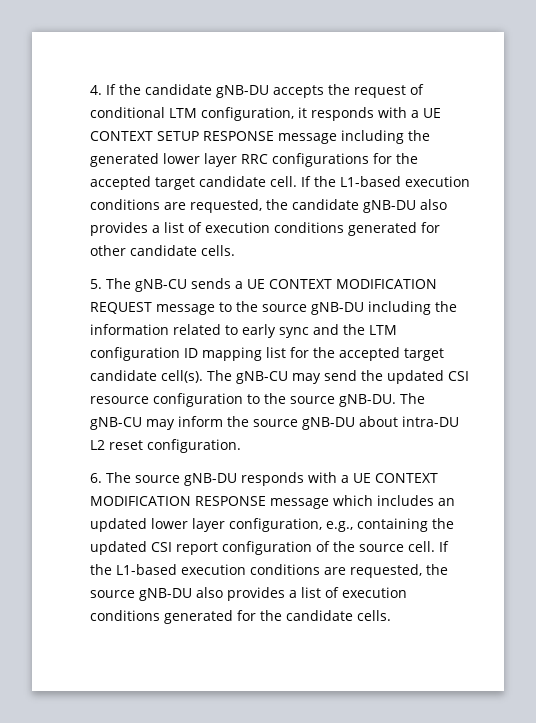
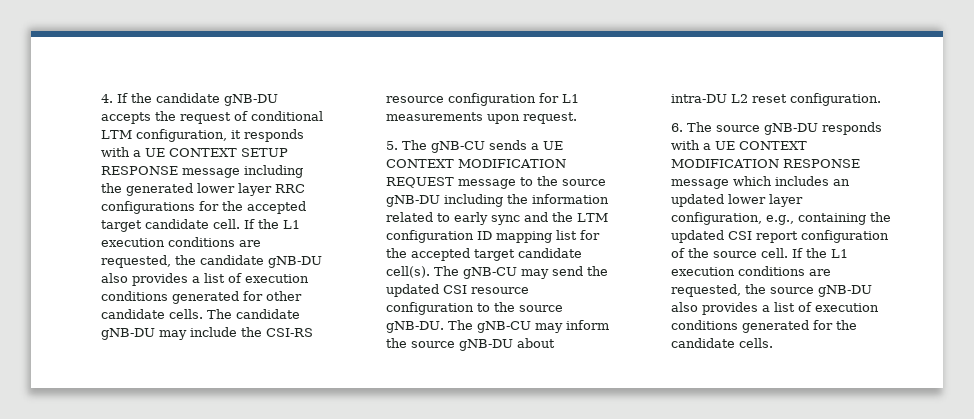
[340,176,402,187] L1-based -> [283,220,301,229] L1
(236, 250) none -> [207,309,301,319] [101,327,314,340] [386,93,580,106] [386,112,578,124] The candidate gNB-DU may include the CSI-RS resource configuration for L1 measurements upon request.
[116,564,178,575] L1-based -> [831,249,849,258] L1

